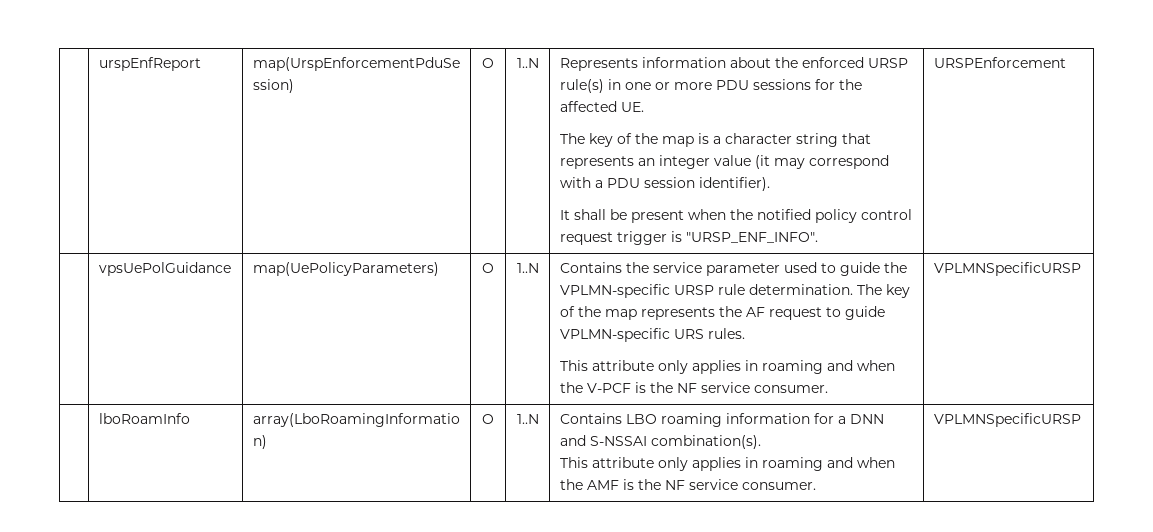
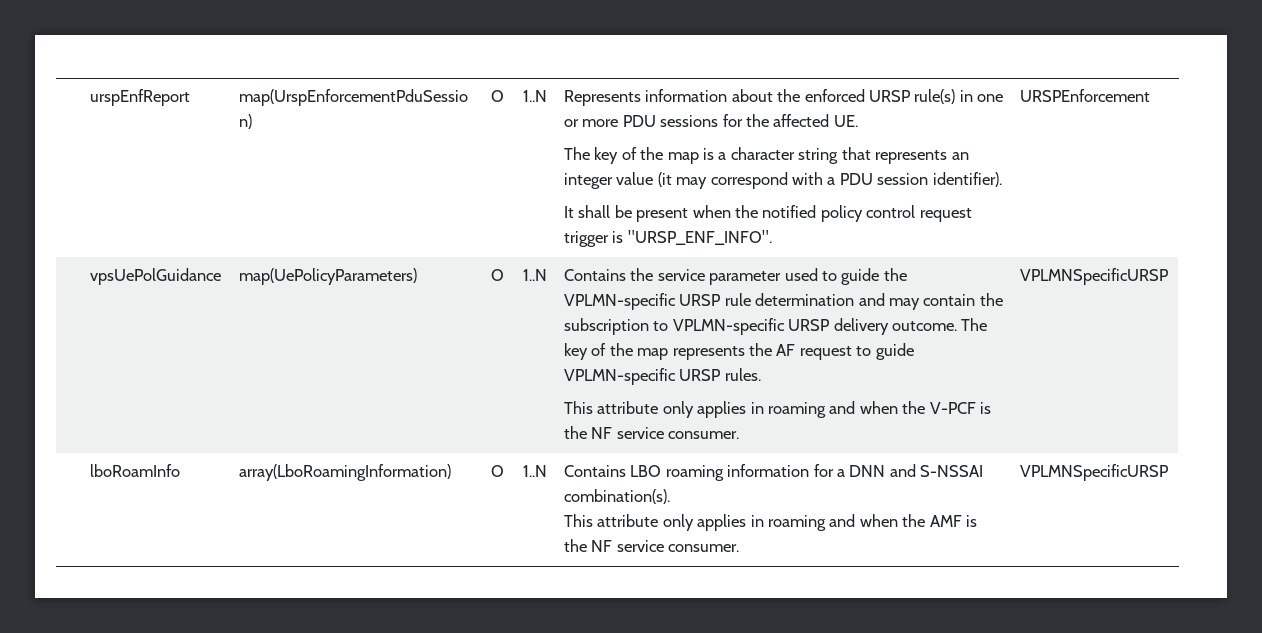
[748,284,853,295] determination. -> [755,293,1003,310] [563,318,957,335] determination and may contain the subscription to VPLMN-specific URSP delivery outcome.
[673,329,704,339] URS -> [679,369,722,381] URSP

